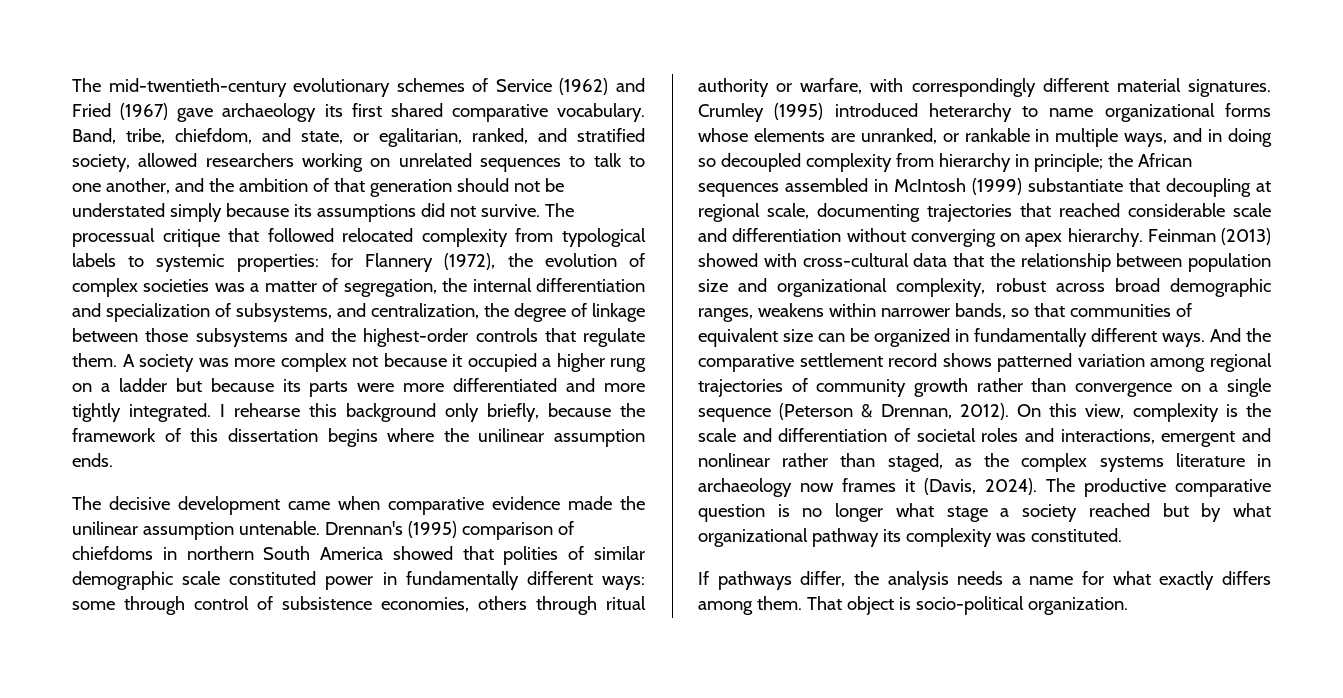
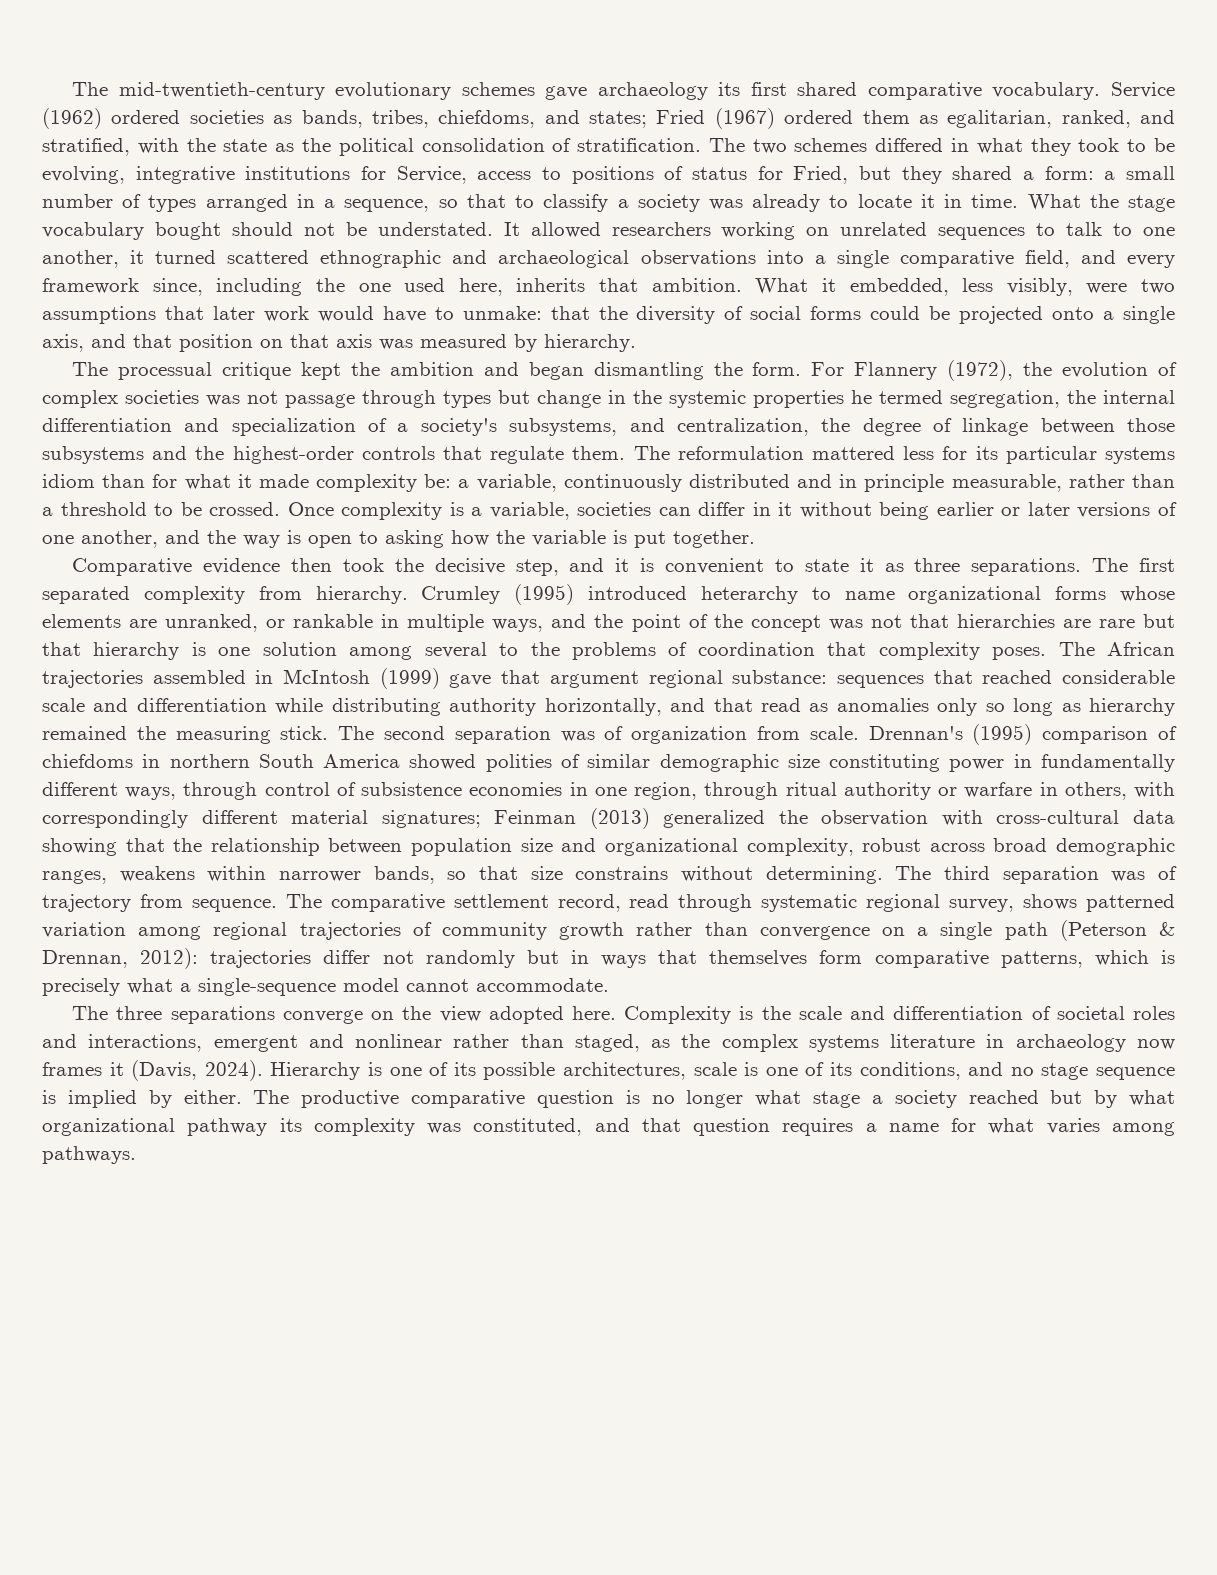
[472,78,645,95] [72,103,169,120] of Service (1962) and Fried (1967) -> (535, 89) none
[72,128,645,147] [72,154,130,172] Band, tribe, chiefdom, and state, or egalitarian, ranked, and stratified society, -> [1111,82,1176,98] [42,108,1175,129] [42,138,1176,156] [42,166,1175,184] [42,194,1176,212] [42,222,520,240] Service (1962) ordered societies as bands, tribes, chiefdoms, and states; Fried (1967) ordered them as egalitarian, ranked, and stratified, with the state as the political consolidation of stratification. The two schemes differed in what they took to be evolving, integrative institutions for Service, access to positions of status for Fried, but they shared a form: a small number of types arranged in a sequence, so that to classify a society was already to locate it in time. What the stage vocabulary bought should not be understated. It
[174,178,564,197] [72,203,574,222] [72,228,646,247] [72,253,353,272] and the ambition of that generation should not be understated simply because its assumptions did not survive. The processual critique that followed relocated complexity from typological labels to systemic properties: for -> [130,250,1175,268] [42,278,1175,296] [42,306,1175,324] [42,334,636,352] [72,362,845,380] it turned scattered ethnographic and archaeological observations into a single comparative field, and every framework since, including the one used here, inherits that ambition. What it embedded, less visibly, were two assumptions that later work would have to unmake: that the diversity of social forms could be projected onto a single axis, and that position on that axis was measured by hierarchy. // The processual critique kept the ambition and began dismantling the form. For
[250,278,339,292] a matter of -> [247,390,943,408] not passage through types but change in the systemic properties he termed
(231, 310) none -> [397,418,497,436] a society's
[122,353,646,372] [72,378,645,397] [72,403,645,422] [72,428,645,447] [72,453,113,467] [72,496,645,515] [72,521,574,540] [72,546,645,565] [72,571,645,590] [72,596,646,615] [698,78,1271,97] A society was more complex not because it occupied a higher rung on a ladder but because its parts were more differentiated and more tightly integrated. I rehearse this background only briefly, because the framework of this dissertation begins where the unilinear assumption ends. // The decisive development came when comparative evidence made the unilinear assumption untenable. Drennan's (1995) comparison of chiefdoms in northern South America showed that polities of similar demographic scale constituted power in fundamentally different ways: some through control of subsistence economies, others through ritual authority or warfare, with correspondingly different material signatures. -> [633,446,1176,464] [42,474,1175,492] [42,502,1177,520] [42,530,755,548] [72,558,1175,576] [42,586,408,604] The reformulation mattered less for its particular systems idiom than for what it made complexity be: a variable, continuously distributed and in principle measurable, rather than a threshold to be crossed. Once complexity is a variable, societies can differ in it without being earlier or later versions of one another, and the way is open to asking how the variable is put together. // Comparative evidence then took the decisive step, and it is convenient to state it as three separations. The first separated complexity from hierarchy.
[1208,128,1272,147] [698,153,1192,172] [698,178,1271,197] [698,203,1012,222] in doing so decoupled complexity from hierarchy in principle; the African sequences assembled in McIntosh (1999) substantiate that decoupling at regional scale, documenting trajectories -> [594,614,1175,632] [42,642,1175,660] [42,668,924,689] the point of the concept was not that hierarchies are rare but that hierarchy is one solution among several to the problems of coordination that complexity poses. The African trajectories assembled in McIntosh (1999) gave that argument regional substance: sequences
[846,228,1271,247] [698,253,758,267] without converging on apex hierarchy. Feinman (2013) showed -> [275,698,1175,716] [42,724,1177,745] [42,754,1176,772] [42,782,1176,800] [42,808,929,829] while distributing authority horizontally, and that read as anomalies only so long as hierarchy remained the measuring stick. The second separation was of organization from scale. Drennan's (1995) comparison of chiefdoms in northern South America showed polities of similar demographic size constituting power in fundamentally different ways, through control of subsistence economies in one region, through ritual authority or warfare in others, with correspondingly different material signatures; Feinman (2013) generalized the observation
(948, 260) none -> [42,838,117,856] showing
[1069,303,1192,317] [698,328,1271,347] [698,353,938,372] communities of equivalent size can be organized in fundamentally different ways. And the comparative settlement record -> [530,866,1177,884] [42,894,1015,912] size constrains without determining. The third separation was of trajectory from sequence. The comparative settlement record, read through systematic regional survey,
[698,408,771,422] sequence -> [1004,922,1048,940] path
[959,403,1219,422] 2012). On this view, complexity -> [140,948,1175,969] [42,978,609,996] [72,1006,732,1024] 2012): trajectories differ not randomly but in ways that themselves form comparative patterns, which is precisely what a single-sequence model cannot accommodate. // The three separations converge on the view adopted here. Complexity
(1037, 486) none -> [270,1062,1176,1080] [42,1090,242,1108] Hierarchy is one of its possible architectures, scale is one of its conditions, and no stage sequence is implied by either.
[1030,528,1122,542] [698,571,1271,590] [698,596,1128,615] constituted. // If pathways differ, the analysis needs a name for what exactly differs among them. That object is socio-political organization. -> [473,1118,1175,1136] [42,1146,136,1164] constituted, and that question requires a name for what varies among pathways.

